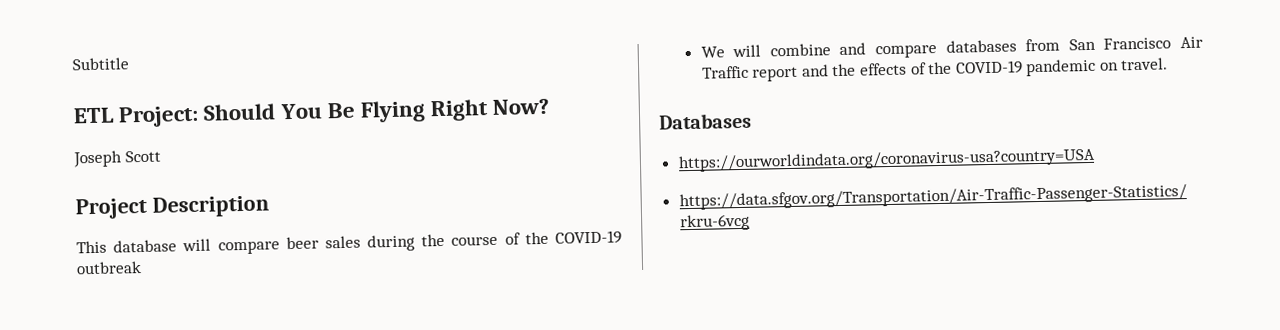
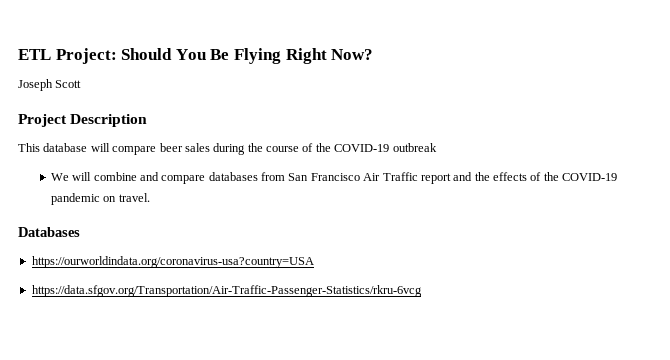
[72,57,129,71] Subtitle // -> (18, 54) none

